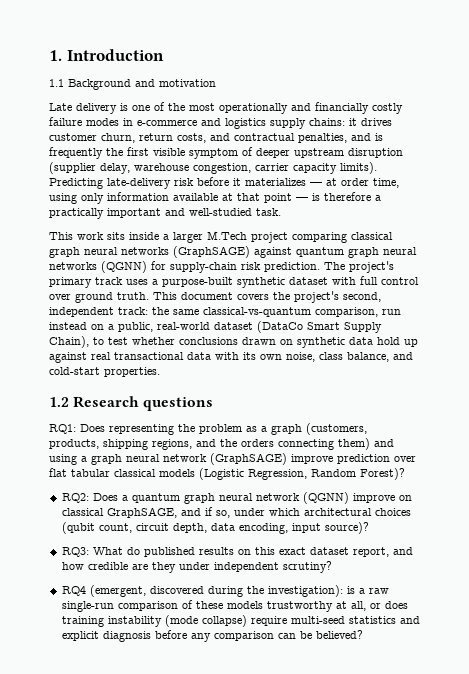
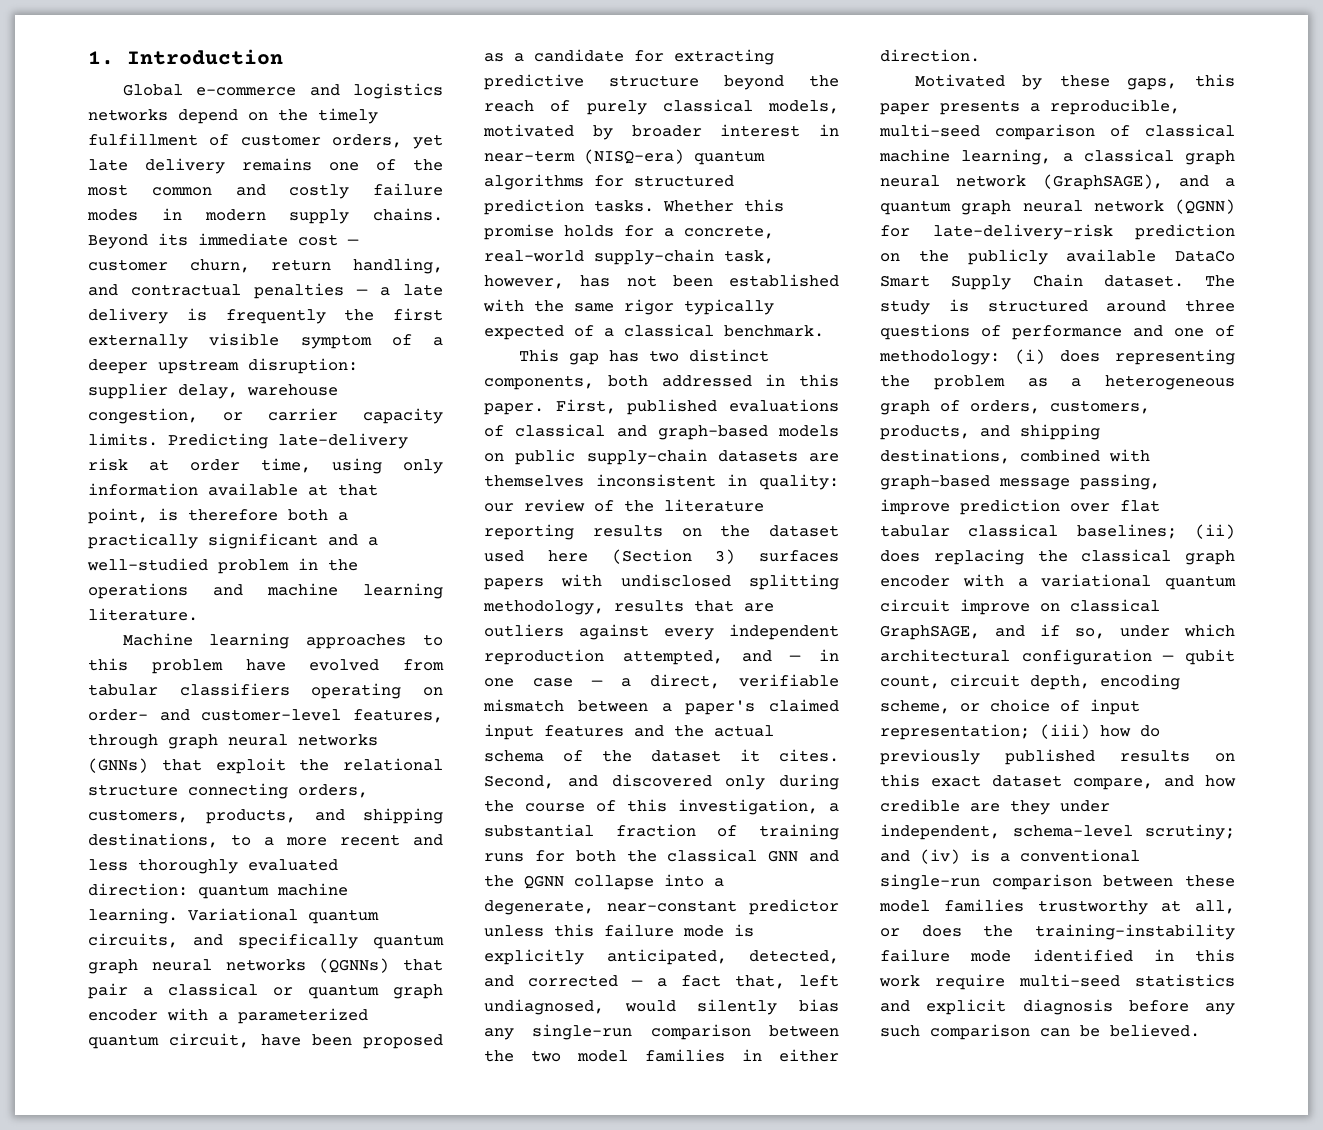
[49,79,216,90] [49,103,128,114] 1.1 Background and motivation // Late delivery is -> [122,83,443,99] [88,108,378,124] [88,133,443,149] [88,158,312,174] Global e-commerce and logistics networks depend on the timely fulfillment of customer orders, yet late delivery remains
[219,102,369,114] operationally and financially -> [151,184,266,196] common and
[137,118,392,129] e-commerce and logistics supply chains: it drives -> [204,208,443,224] [88,233,359,249] modern supply chains. Beyond its immediate cost —
[177,133,206,143] costs, -> [353,258,443,274] handling,
[298,133,371,143] penalties, and -> [254,283,443,299] [88,308,168,324] penalties — a late delivery
(149, 151) none -> [88,334,188,349] externally
(253, 151) none -> [433,337,443,346] a
[348,148,403,158] [49,162,96,174] disruption (supplier -> [248,358,358,374] [88,383,168,399] disruption: supplier
(251, 168) none -> [223,412,243,421] or
[340,162,377,174] limits). -> [88,433,158,446] limits.
[197,177,322,186] before it materializes — -> (128, 464) none
[264,193,308,203] point — -> [88,508,148,524] point,
(371, 196) none -> [288,509,328,521] both
[107,208,281,218] [49,231,393,243] [49,246,417,258] [49,261,394,273] [49,276,419,288] [49,291,381,303] [49,307,401,317] [49,321,382,333] [49,336,418,348] [49,352,413,363] [49,367,160,377] [49,396,214,411] [49,424,105,434] important and well-studied task. // This work sits inside a larger M.Tech project comparing classical graph neural networks (GraphSAGE) against quantum graph neural networks (QGNN) for supply-chain risk prediction. The project's primary track uses a purpose-built synthetic dataset with full control over ground truth. This document covers the project's second, independent track: the same classical-vs-quantum comparison, run instead on a public, real-world dataset (DataCo Smart Supply Chain), to test whether conclusions drawn on synthetic data hold up against real transactional data with its own noise, class balance, and cold-start properties. // 1.2 Research questions // RQ1: Does -> [208,533,378,549] [87,558,358,574] [88,583,443,599] [88,608,198,621] [122,633,443,649] [88,658,444,674] [88,683,443,699] [88,709,443,723] [88,734,378,749] [88,758,443,774] [88,783,368,799] [88,808,443,824] [88,833,443,848] [88,859,338,874] [88,883,348,899] [88,908,379,924] [88,933,444,949] [88,958,443,974] [88,983,443,999] [88,1008,368,1024] [88,1033,443,1049] [484,49,774,65] [484,74,839,90] [484,99,839,115] [483,124,839,140] [484,149,765,165] [484,174,734,190] [484,199,784,215] [484,224,774,240] [484,249,774,265] [484,274,839,289] [483,299,774,315] [484,324,824,340] [518,349,769,365] [484,374,839,390] [484,399,839,415] [484,424,839,440] [484,449,839,465] [484,474,839,490] [484,499,764,512] [484,524,839,540] [484,549,839,564] [484,574,839,590] [483,600,774,615] [484,624,839,640] [484,649,839,665] [484,674,839,689] [483,699,839,715] [484,724,774,740] [484,749,839,762] [484,774,839,790] [484,799,839,815] [484,824,839,840] [484,849,839,862] [484,874,724,890] [484,899,839,915] [484,924,754,937] [484,949,839,965] [484,975,839,989] [484,999,839,1015] [484,1024,839,1040] [484,1049,839,1062] [880,49,980,62] [914,74,1235,90] [880,99,1180,115] [879,124,1235,140] [879,149,1235,165] [880,174,1235,190] [880,199,1235,215] [880,224,1235,240] [880,249,1235,265] [880,274,1235,290] [880,299,1235,315] [880,324,1235,340] [879,349,1100,365] significant and a well-studied problem in the operations and machine learning literature. // Machine learning approaches to this problem have evolved from tabular classifiers operating on order- and customer-level features, through graph neural networks (GNNs) that exploit the relational structure connecting orders, customers, products, and shipping destinations, to a more recent and less thoroughly evaluated direction: quantum machine learning. Variational quantum circuits, and specifically quantum graph neural networks (QGNNs) that pair a classical or quantum graph encoder with a parameterized quantum circuit, have been proposed as a candidate for extracting predictive structure beyond the reach of purely classical models, motivated by broader interest in near-term (NISQ-era) quantum algorithms for structured prediction tasks. Whether this promise holds for a concrete, real-world supply-chain task, however, has not been established with the same rigor typically expected of a classical benchmark. // This gap has two distinct components, both addressed in this paper. First, published evaluations of classical and graph-based models on public supply-chain datasets are themselves inconsistent in quality: our review of the literature reporting results on the dataset used here (Section 3) surfaces papers with undisclosed splitting methodology, results that are outliers against every independent reproduction attempted, and — in one case — a direct, verifiable mismatch between a paper's claimed input features and the actual schema of the dataset it cites. Second, and discovered only during the course of this investigation, a substantial fraction of training runs for both the classical GNN and the QGNN collapse into a degenerate, near-constant predictor unless this failure mode is explicitly anticipated, detected, and corrected — a fact that, left undiagnosed, would silently bias any single-run comparison between the two model families in either direction. // Motivated by these gaps, this paper presents a reproducible, multi-seed comparison of classical machine learning, a classical graph neural network (GraphSAGE), and a quantum graph neural network (QGNN) for late-delivery-risk prediction on the publicly available DataCo Smart Supply Chain dataset. The study is structured around three questions of performance and one of methodology: (i) does
[271,423,367,435] [49,438,394,450] [49,453,287,465] graph (customers, products, shipping regions, and the orders connecting them) and using a graph neural network (GraphSAGE) -> [1105,375,1235,390] [880,400,1150,415] [880,424,1100,440] [880,449,1150,464] [880,474,1160,490] heterogeneous graph of orders, customers, products, and shipping destinations, combined with graph-based message passing,
[159,468,405,480] [61,492,349,504] models (Logistic Regression, Random Forest)? // RQ2: Does a quantum graph neural network (QGNN) -> [1076,524,1235,539] [880,549,1235,565] [880,574,1236,590] [880,599,950,612] baselines; (ii) does replacing the classical graph encoder with a variational quantum circuit
[374,508,411,516] [61,522,369,534] [61,547,140,557] choices (qubit count, circuit depth, data encoding, input source)? // RQ3: What do -> [1021,649,1235,665] [880,674,1180,690] [880,699,1140,715] [880,724,1160,740] [880,749,980,765] configuration — qubit count, circuit depth, encoding scheme, or choice of input representation; (iii) how do previously
[352,547,389,557] report, -> [1073,778,1153,790] compare,
[213,561,332,573] [61,585,343,597] independent scrutiny? // RQ4 (emergent, discovered during the investigation): -> [880,824,1235,840] [880,849,960,864] independent, schema-level scrutiny; and (iv)
[368,588,389,594] [61,600,263,612] raw single-run comparison of these models -> [1020,849,1140,862] [880,874,1235,890] [879,899,1024,912] conventional single-run comparison between these model families
[61,615,247,627] training instability (mode collapse) -> [983,924,1235,940] [880,949,1235,962] [879,975,920,987] the training-instability failure mode identified in this work
(211, 637) none -> [880,1025,920,1037] such
[315,630,363,639] believed? -> [1110,1024,1200,1037] believed.

